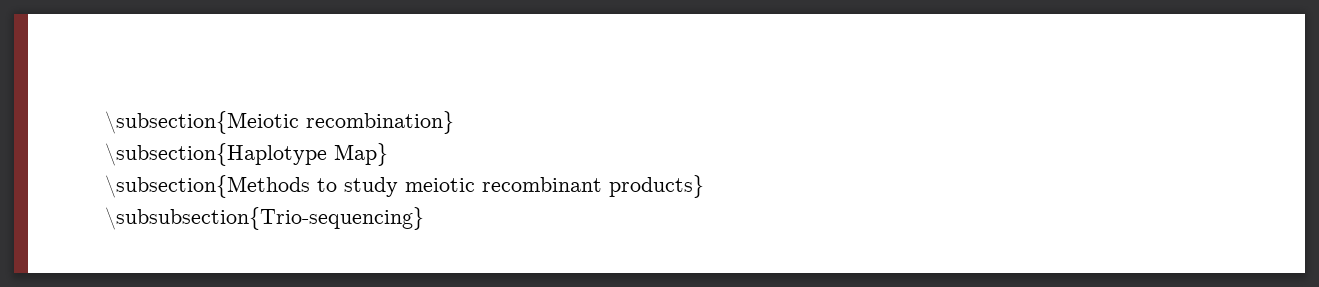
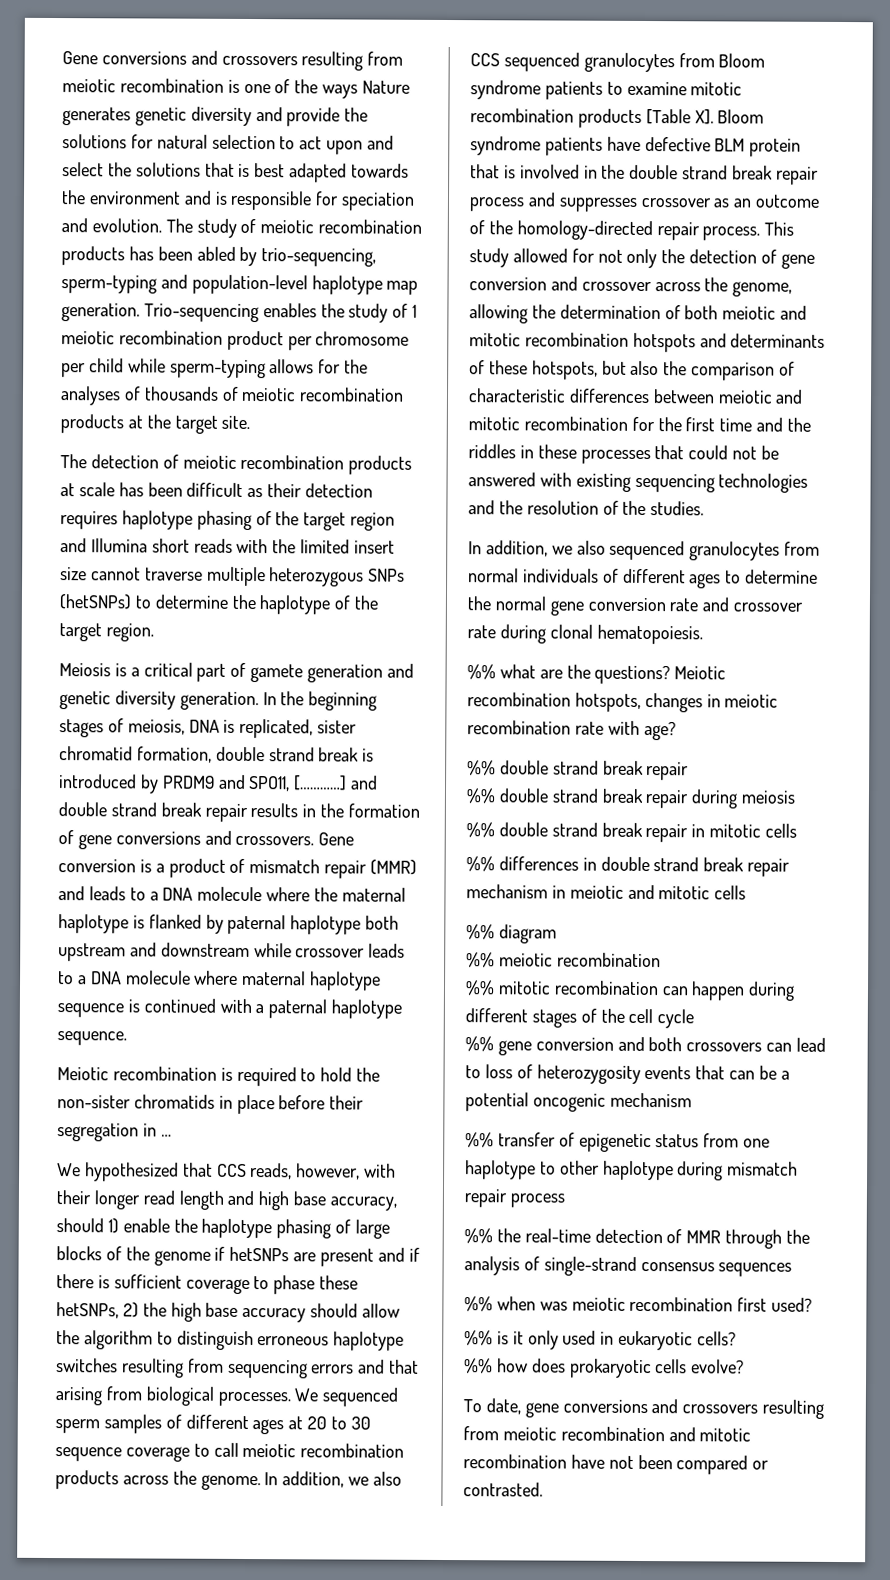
[105,111,454,134] [105,143,388,166] [105,175,704,198] [105,207,424,230] \subsection{Meiotic recombination} // \subsection{Haplotype Map} // \subsection{Methods to study meiotic recombinant products} // \subsubsection{Trio-sequencing} -> [62,50,404,71] [62,78,411,99] [62,106,369,127] [62,134,395,155] [62,162,410,183] [61,190,416,211] [61,218,423,238] [61,246,377,267] [61,274,419,295] [61,303,418,323] [61,330,410,351] [61,358,369,379] [60,386,405,406] [60,414,251,434] [60,454,413,475] [60,482,374,498] [60,510,396,531] [60,538,396,554] [60,566,406,587] [59,594,379,615] [59,623,154,642] [59,662,414,683] [59,690,378,711] [59,718,358,739] [59,746,375,763] [59,774,379,794] [58,802,421,823] [58,830,355,850] [58,858,418,879] [58,886,406,902] [58,914,400,935] [58,942,406,962] [58,970,382,991] [57,998,403,1019] [57,1031,127,1046] [57,1066,381,1087] [57,1094,365,1115] [57,1123,172,1142] [57,1162,397,1182] [56,1190,398,1211] [56,1218,391,1239] [56,1246,420,1267] [56,1274,359,1295] [56,1302,401,1323] [56,1330,405,1351] [56,1358,420,1379] [55,1386,399,1407] [55,1414,371,1435] [55,1442,405,1462] [55,1470,403,1491] [470,52,766,73] [470,80,743,100] [470,108,765,128] [470,136,802,157] [470,164,819,185] [469,192,821,212] [469,220,795,241] [469,248,815,269] [469,276,793,297] [469,304,808,324] [469,332,826,353] [469,360,796,381] [468,388,804,404] [468,416,812,432] [468,444,780,465] [468,472,809,493] [468,500,705,516] [468,540,821,561] [468,568,819,589] [467,596,804,616] [467,624,703,645] [467,664,727,685] [467,692,779,713] [467,720,676,741] [467,760,690,781] [466,788,797,809] [466,822,798,843] [466,856,791,877] [466,884,747,900] [466,924,557,944] [466,952,661,968] [465,980,796,1001] [465,1008,695,1029] [465,1036,827,1056] [465,1064,790,1084] [465,1092,692,1112] [465,1132,771,1153] [465,1160,799,1181] [464,1189,565,1208] [464,1228,811,1249] [464,1256,793,1277] [464,1296,813,1312] [464,1330,737,1351] [464,1358,745,1379] [463,1398,825,1419] [463,1426,752,1442] [463,1454,770,1475] [463,1482,543,1497] Gene conversions and crossovers resulting from meiotic recombination is one of the ways Nature generates genetic diversity and provide the solutions for natural selection to act upon and select the solutions that is best adapted towards the environment and is responsible for speciation and evolution. The study of meiotic recombination products has been abled by trio-sequencing, sperm-typing and population-level haplotype map generation. Trio-sequencing enables the study of 1 meiotic recombination product per chromosome per child while sperm-typing allows for the analyses of thousands of meiotic recombination products at the target site. // The detection of meiotic recombination products at scale has been difficult as their detection requires haplotype phasing of the target region and Illumina short reads with the limited insert size cannot traverse multiple heterozygous SNPs (hetSNPs) to determine the haplotype of the target region. // Meiosis is a critical part of gamete generation and genetic diversity generation. In the beginning stages of meiosis, DNA is replicated, sister chromatid formation, double strand break is introduced by PRDM9 and SPO11, […………] and double strand break repair results in the formation of gene conversions and crossovers. Gene conversion is a product of mismatch repair (MMR) and leads to a DNA molecule where the maternal haplotype is flanked by paternal haplotype both upstream and downstream while crossover leads to a DNA molecule where maternal haplotype sequence is continued with a paternal haplotype sequence. // Meiotic recombination is required to hold the non-sister chromatids in place before their segregation in … // We hypothesized that CCS reads, however, with their longer read length and high base accuracy, should 1) enable the haplotype phasing of large blocks of the genome if hetSNPs are present and if there is sufficient coverage to phase these hetSNPs, 2) the high base accuracy should allow the algorithm to distinguish erroneous haplotype switches resulting from sequencing errors and that arising from biological processes. We sequenced sperm samples of different ages at 20 to 30 sequence coverage to call meiotic recombination products across the genome. In addition, we also CCS sequenced granulocytes from Bloom syndrome patients to examine mitotic recombination products [Table X]. Bloom syndrome patients have defective BLM protein that is involved in the double strand break repair process and suppresses crossover as an outcome of the homology-directed repair process. This study allowed for not only the detection of gene conversion and crossover across the genome, allowing the determination of both meiotic and mitotic recombination hotspots and determinants of these hotspots, but also the comparison of characteristic differences between meiotic and mitotic recombination for the first time and the riddles in these processes that could not be answered with existing sequencing technologies and the resolution of the studies. // In addition, we also sequenced granulocytes from normal individuals of different ages to determine the normal gene conversion rate and crossover rate during clonal hematopoiesis. // %% what are the questions? Meiotic recombination hotspots, changes in meiotic recombination rate with age? // %% double strand break repair // %% double strand break repair during meiosis // %% double strand break repair in mitotic cells // %% differences in double strand break repair mechanism in meiotic and mitotic cells // %% diagram // %% meiotic recombination // %% mitotic recombination can happen during different stages of the cell cycle // %% gene conversion and both crossovers can lead to loss of heterozygosity events that can be a potential oncogenic mechanism // %% transfer of epigenetic status from one haplotype to other haplotype during mismatch repair process // %% the real-time detection of MMR through the analysis of single-strand consensus sequences // %% when was meiotic recombination first used? // %% is it only used in eukaryotic cells? // %% how does prokaryotic cells evolve? // To date, gene conversions and crossovers resulting from meiotic recombination and mitotic recombination have not been compared or contrasted.

